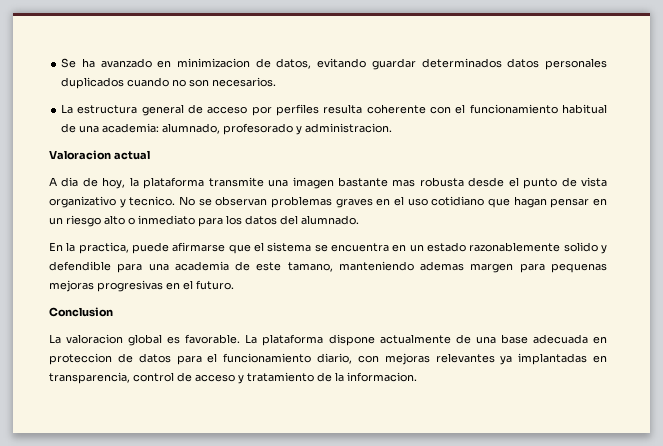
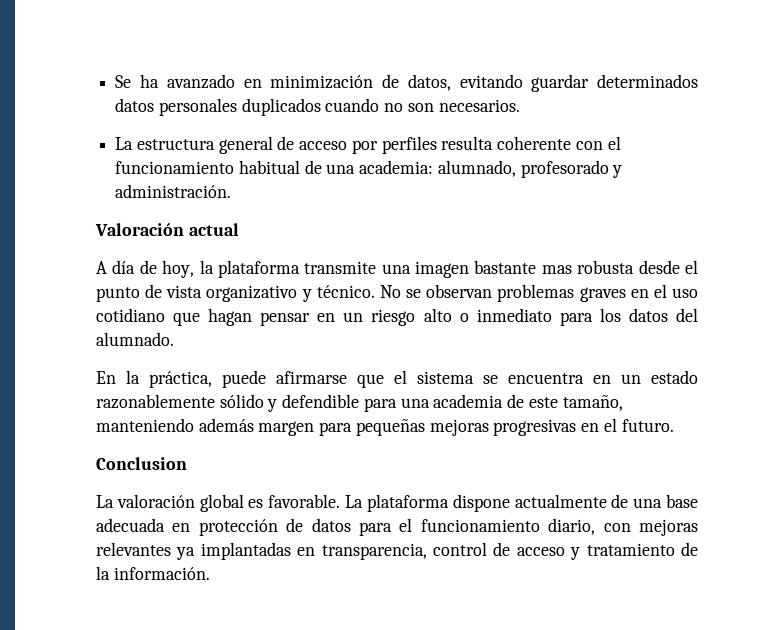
[176,58,250,68] minimizacion -> [270,75,374,89] minimización
[305,123,393,133] [49,150,111,160] administracion. // Valoracion -> [115,184,232,198] [95,223,184,236] administración. // Valoración
[61,177,79,187] dia -> [112,260,136,274] día
[129,196,176,206] tecnico. -> [316,285,375,298] técnico.
[78,242,129,254] practica, -> [149,371,212,388] práctica,
[563,242,598,252] solido -> [219,394,264,408] sólido
[287,261,465,272] tamano, manteniendo ademas -> [562,395,623,411] [96,418,254,432] tamaño, manteniendo además
[551,263,607,273] pequenas -> [355,419,425,436] pequeñas
[66,334,124,344] valoracion -> [116,494,195,508] valoración
[49,353,112,365] proteccion -> [198,519,278,536] protección
[347,372,417,382] informacion. -> [113,567,210,580] información.

